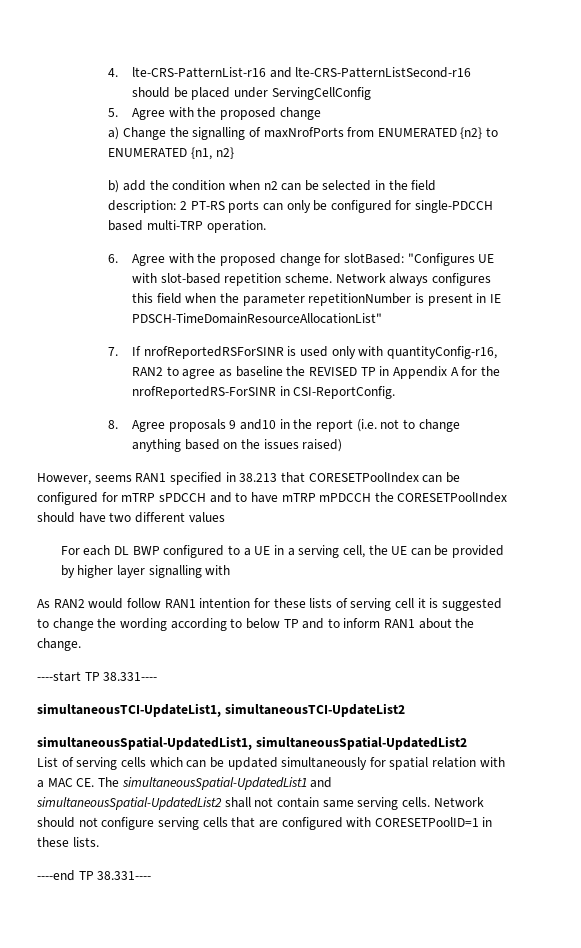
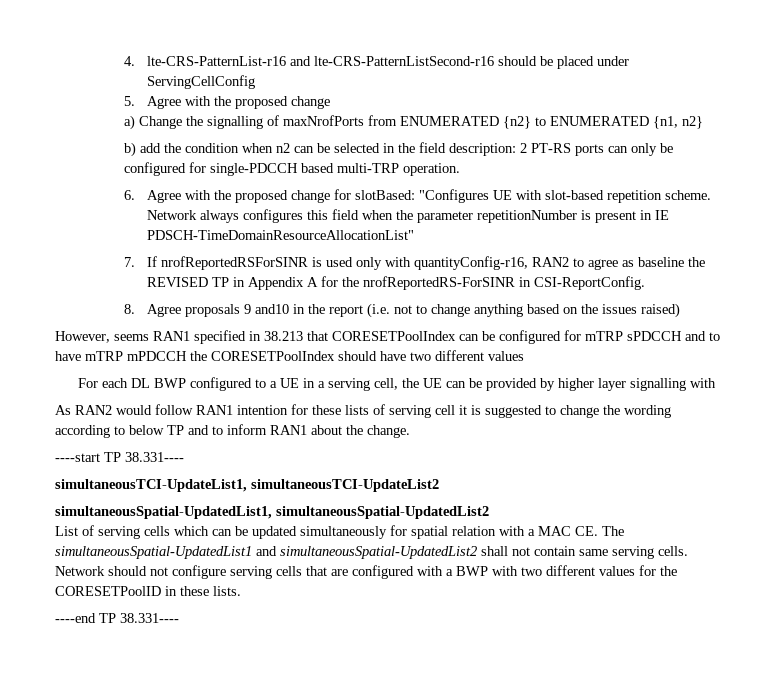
[374,817,479,827] CORESETPoolID=1 -> [446,565,677,576] [55,586,161,596] a BWP with two different values for the CORESETPoolID

